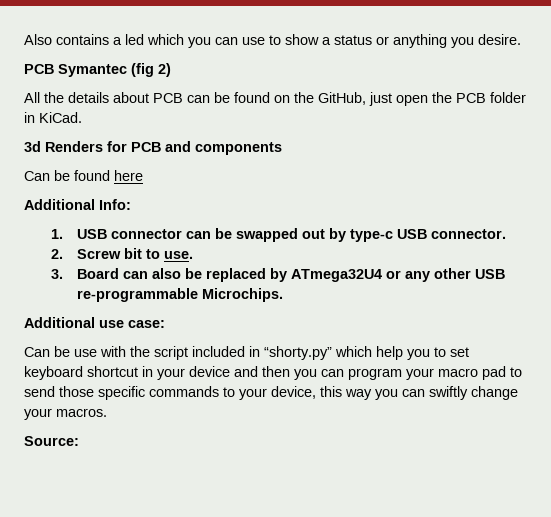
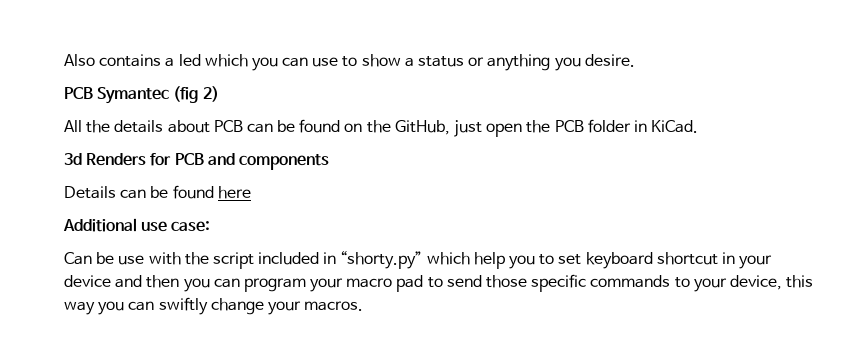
[24,171,50,181] Can -> [64,186,147,199] Details can
[24,199,131,210] [50,228,507,242] [50,248,194,259] [50,268,506,282] [77,288,284,302] // Additional Info: // 1. USB connector can be swapped out by type-c USB connector. // 2. Screw bit to use. // 3. Board can also be replaced by ATmega32U4 or any other USB re-programmable Microchips. -> (251, 192) none
[24,436,79,446] // Source: -> (364, 306) none

